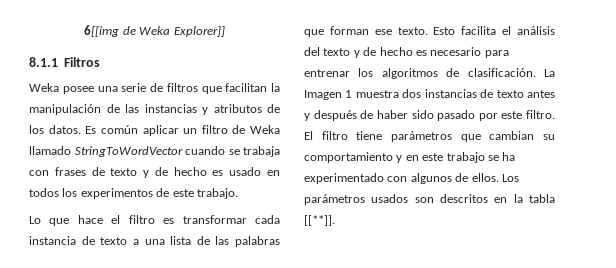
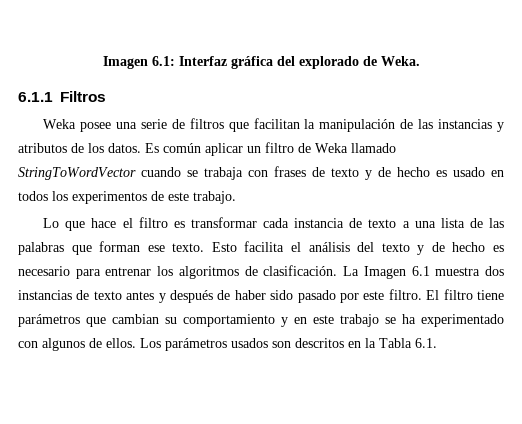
[84,25,225,37] [29,57,58,67] 6[[img de Weka Explorer]] // 8.1.1 -> [102,56,420,69] [18,92,53,102] Imagen 6.1: Interfaz gráfica del explorado de Weka. // 6.1.1
[345,90,353,98] 1 -> [411,266,430,276] 6.1
[529,194,555,203] [304,215,335,226] tabla [[**]]. -> [379,338,437,348] Tabla 6.1.

